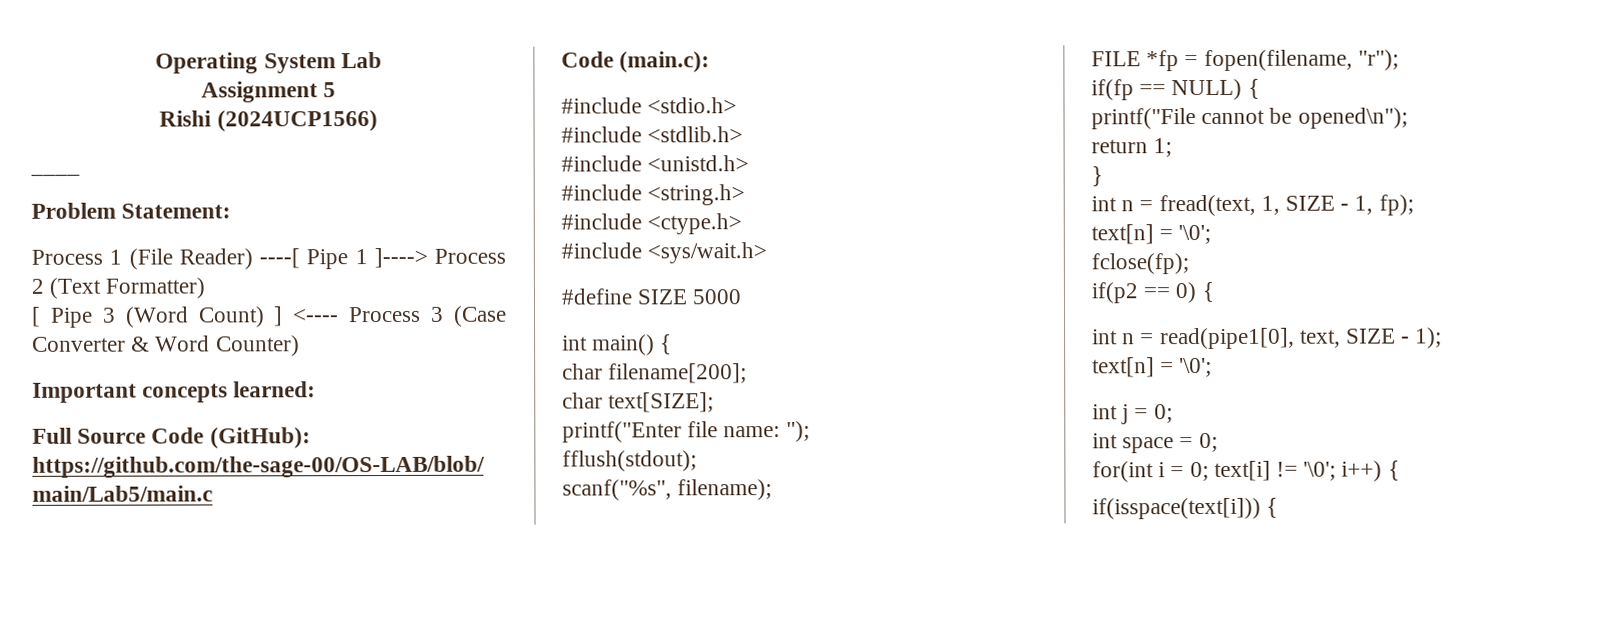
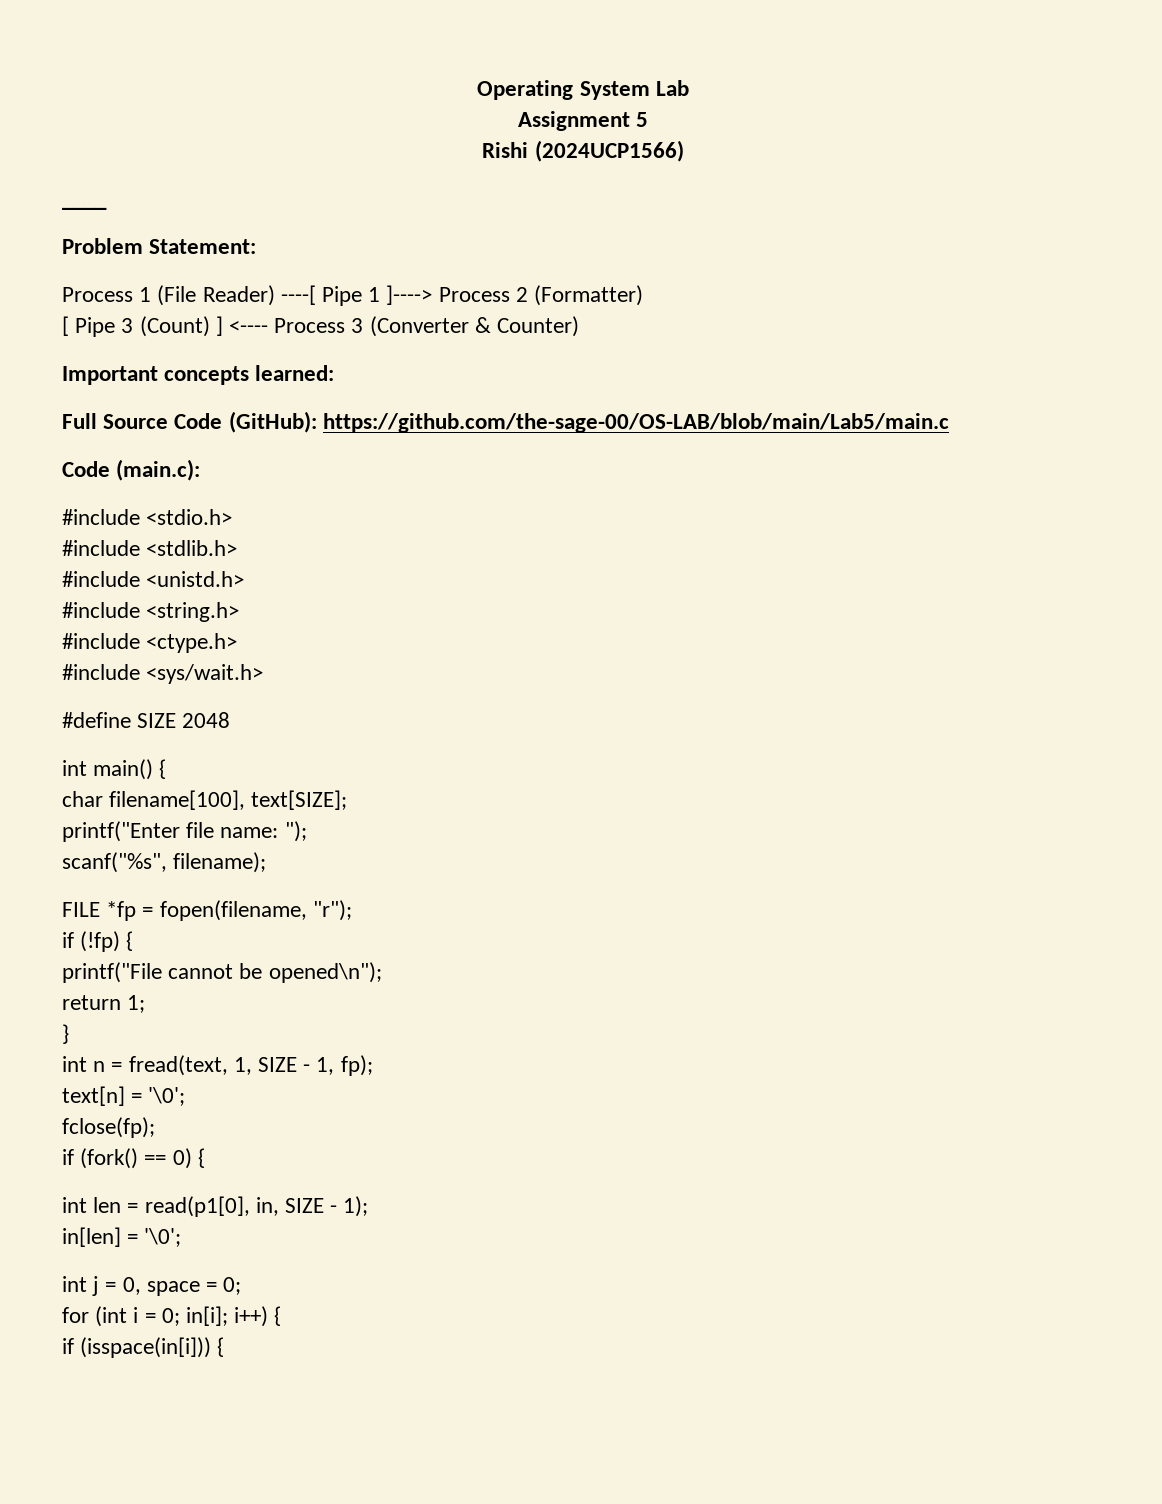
[49,277,206,299] (Text Formatter) -> [534,285,644,306] (Formatter)
[124,306,265,328] (Word Count) -> [139,316,210,337] (Count)
[453,305,507,327] [32,335,211,352] (Case Converter & Word -> [369,316,491,337] (Converter &
[692,289,742,305] 5000 -> [182,712,231,728] 2048
[608,363,748,384] [562,392,603,409] filename[200]; // char -> [109,790,246,810] filename[100],
[562,450,697,472] // fflush(stdout); -> (307, 831) none
[1091,78,1243,101] if(fp == NULL) -> [62,931,121,952] if (!fp)
[1091,282,1138,304] if(p2 -> [62,1148,139,1169] if (fork()
[1122,327,1341,350] n = read(pipe1[0], text, -> [93,1196,279,1217] len = read(p1[0], in,
[1092,357,1155,378] text[n] -> [62,1227,121,1247] in[len]
[1153,404,1173,424] [1092,433,1118,449] 0; // int -> [122,1277,141,1295] 0,
[1092,461,1154,483] for(int -> [62,1306,128,1327] for (int
[1213,460,1337,481] text[i] != '\0'; -> [186,1306,229,1326] in[i];
[1092,497,1261,520] if(isspace(text[i])) -> [62,1337,212,1358] if (isspace(in[i]))

